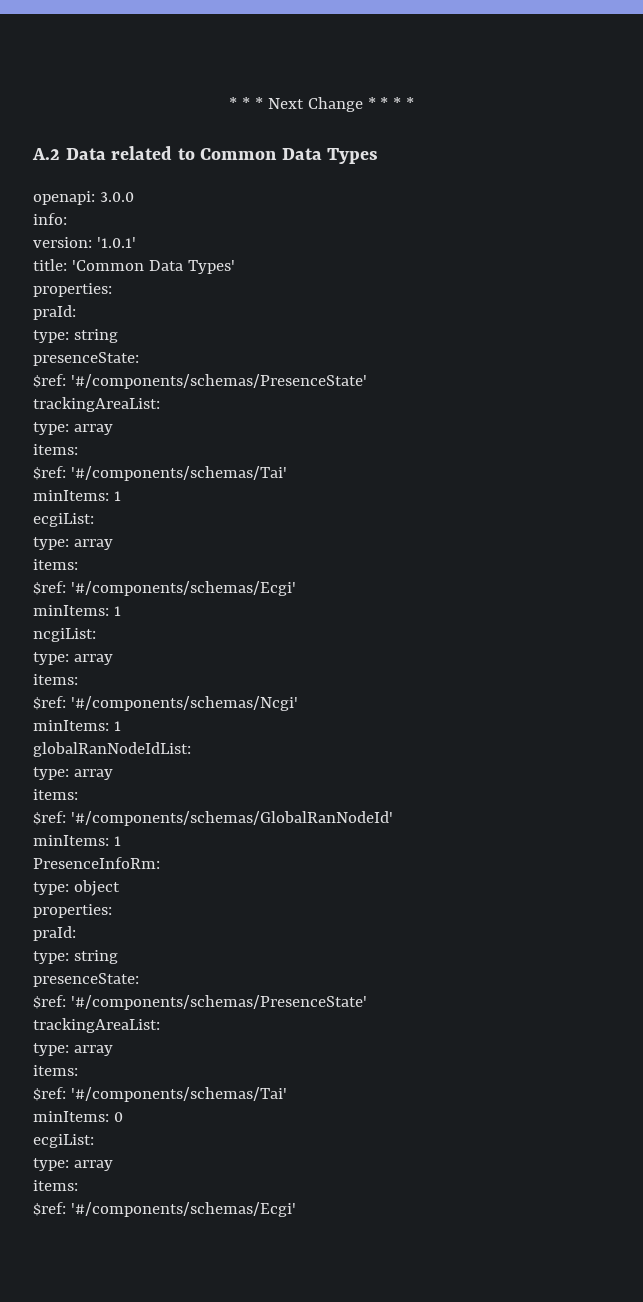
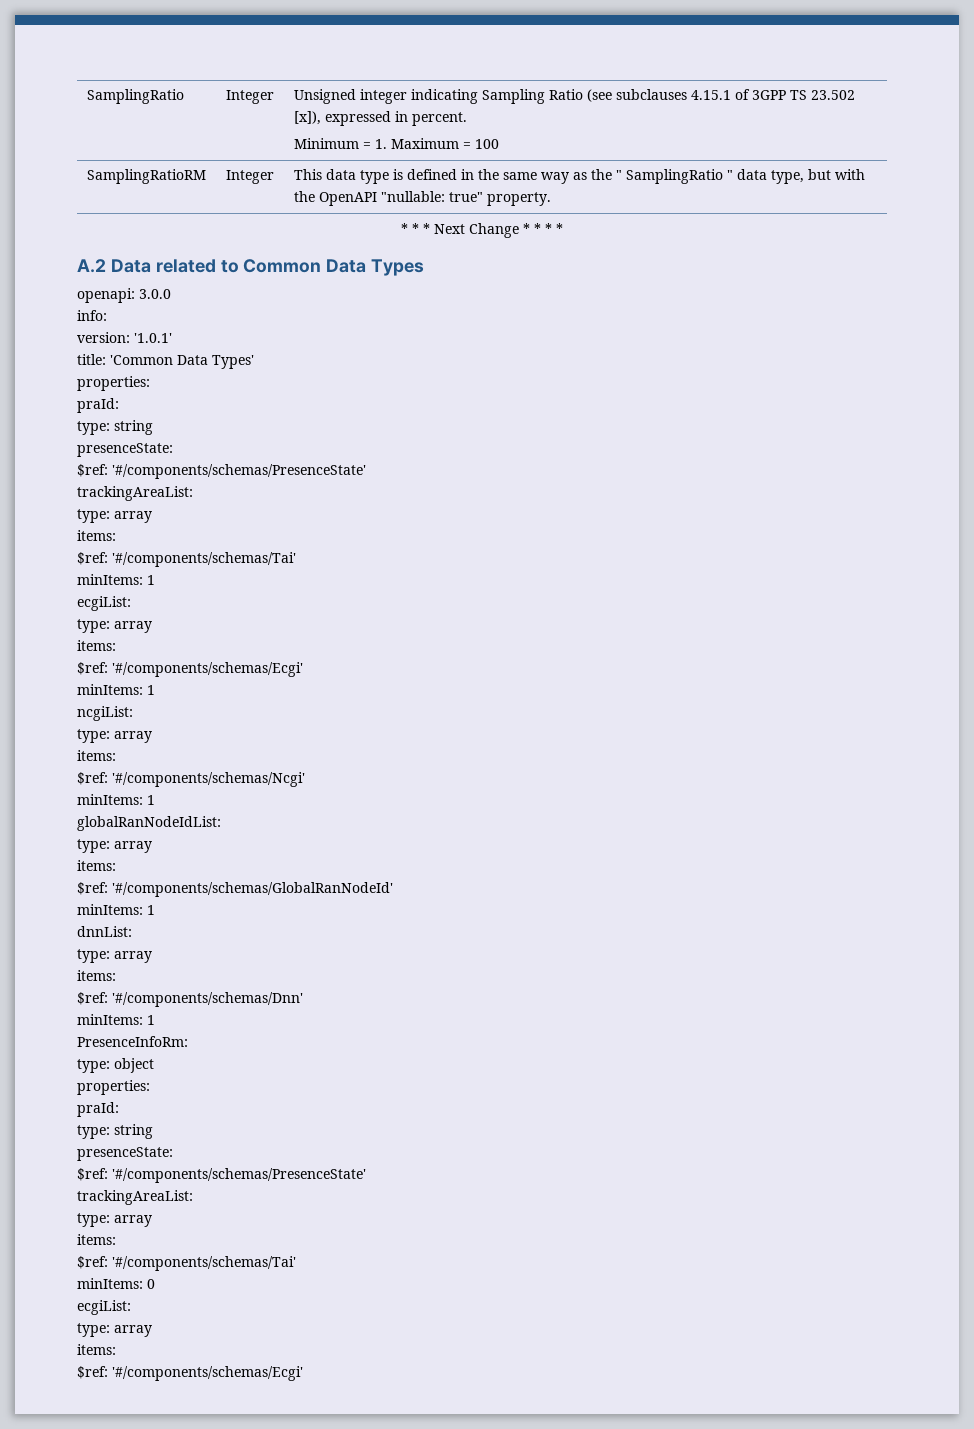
(228, 103) none -> [86,89,184,104] [225,90,274,104] [293,89,855,104] [293,111,467,126] [293,138,499,149] [86,169,206,184] [225,170,274,184] [293,169,865,184] [293,191,551,206] SamplingRatio | Integer | Unsigned integer indicating Sampling Ratio (see subclauses 4.15.1 of 3GPP TS 23.502 [x]), expressed in percent. // Minimum = 1. Maximum = 100 // SamplingRatioRM | Integer | This data type is defined in the same way as the " SamplingRatio " data type, but with the OpenAPI "nullable: true" property. //
(121, 841) none -> [77,926,132,937] [77,949,152,963] [77,970,116,981] [77,992,303,1007] [77,1014,155,1025] // dnnList: // type: array // items: // $ref: '#/components/schemas/Dnn' // minItems: 1

